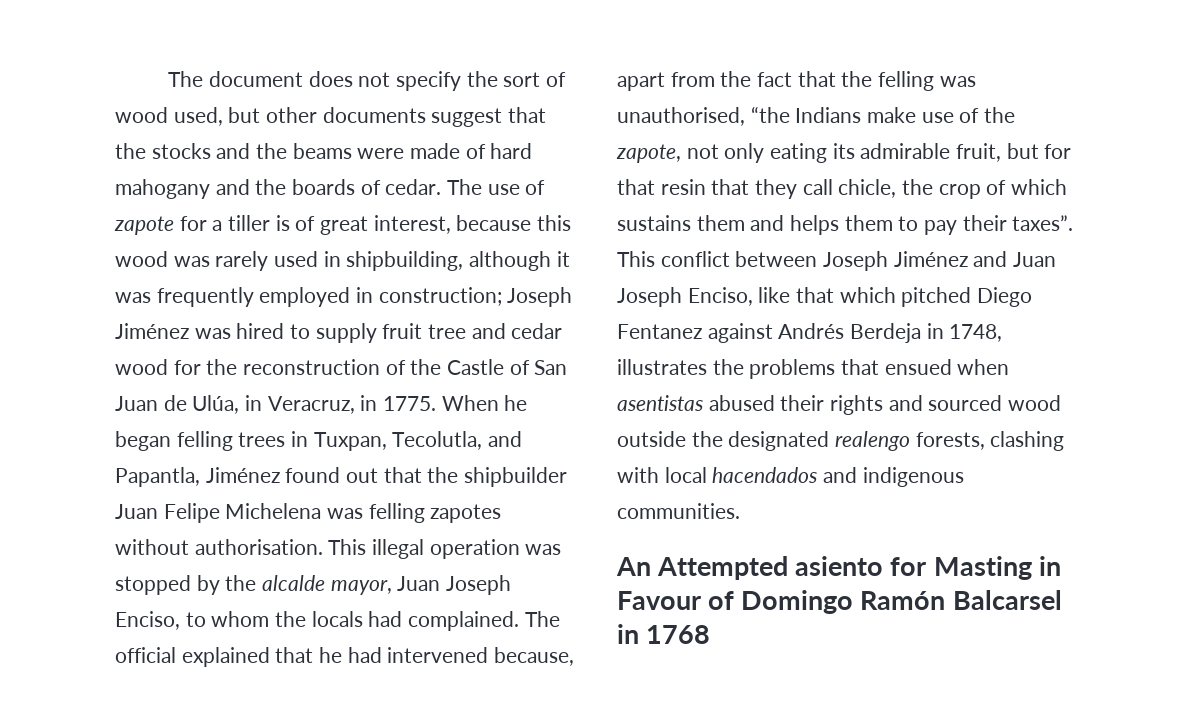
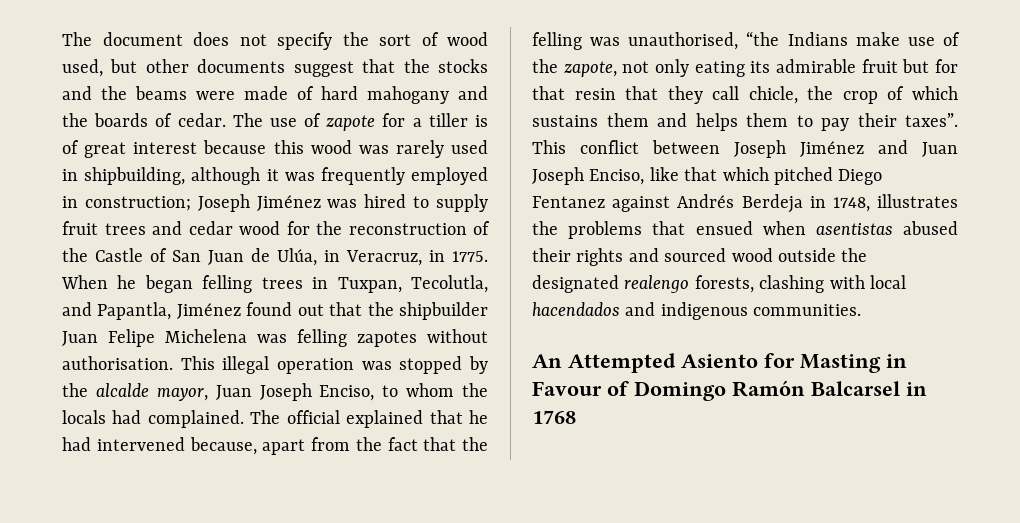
[373,215,451,234] interest, -> [133,142,198,154] interest
[428,324,467,339] tree -> [104,223,146,235] trees
[956,143,1002,162] fruit, -> [861,59,898,73] fruit
[795,556,884,576] asiento -> [681,354,758,368] Asiento

